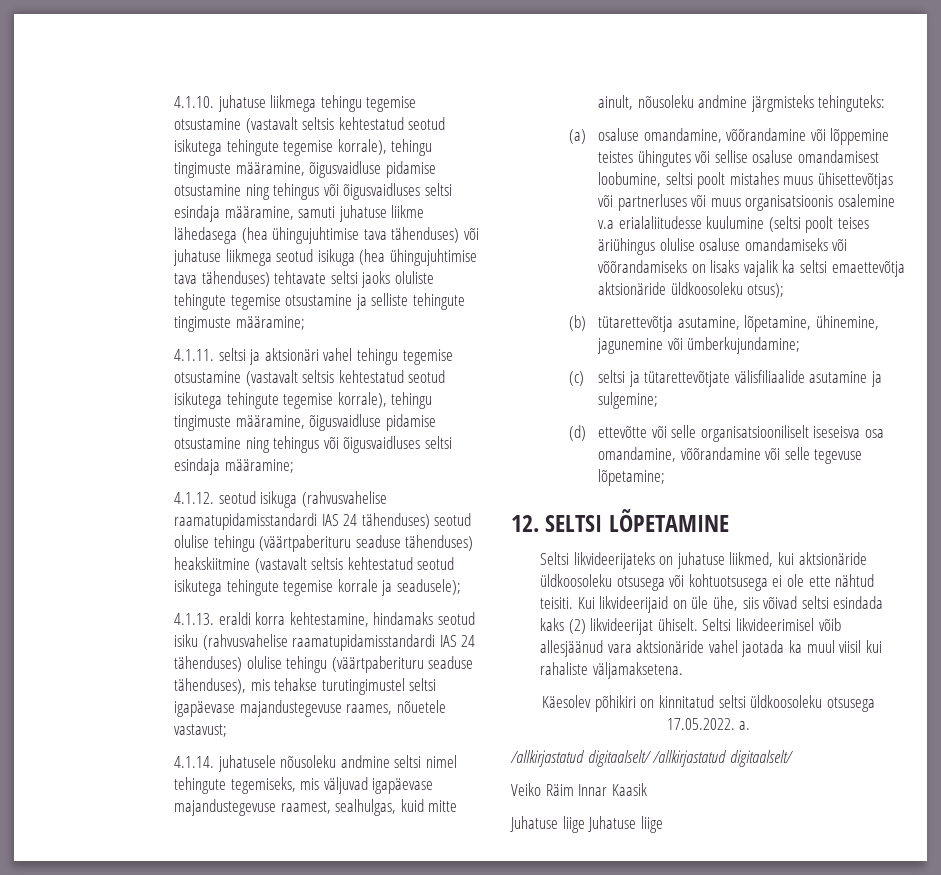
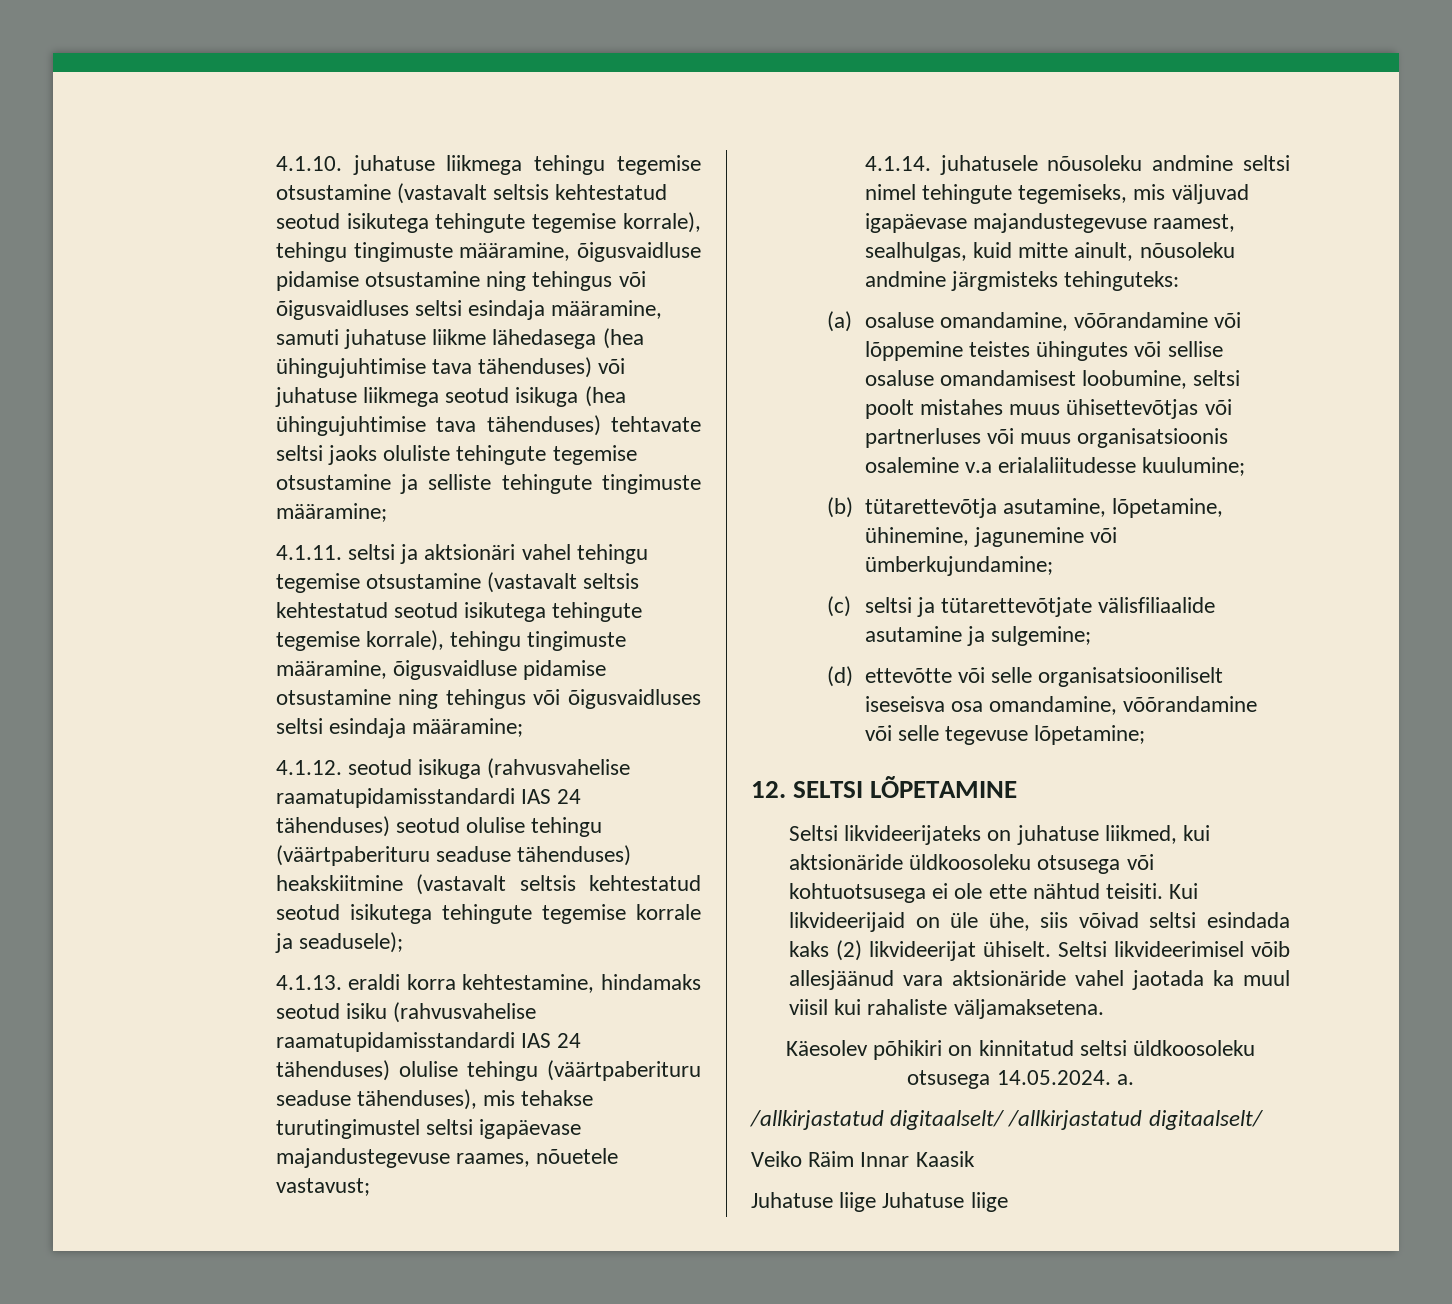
[706,216,870,233] [598,238,848,255] [598,260,905,277] [598,282,785,298] kuulumine (seltsi poolt teises äriühingus olulise osaluse omandamiseks või võõrandamiseks on lisaks vajalik ka seltsi emaettevõtja aktsionäride üldkoosoleku otsus); -> [1142,457,1246,476] kuulumine;
[666,718,735,730] 17.05.2022. -> [996,1070,1111,1085] 14.05.2024.

